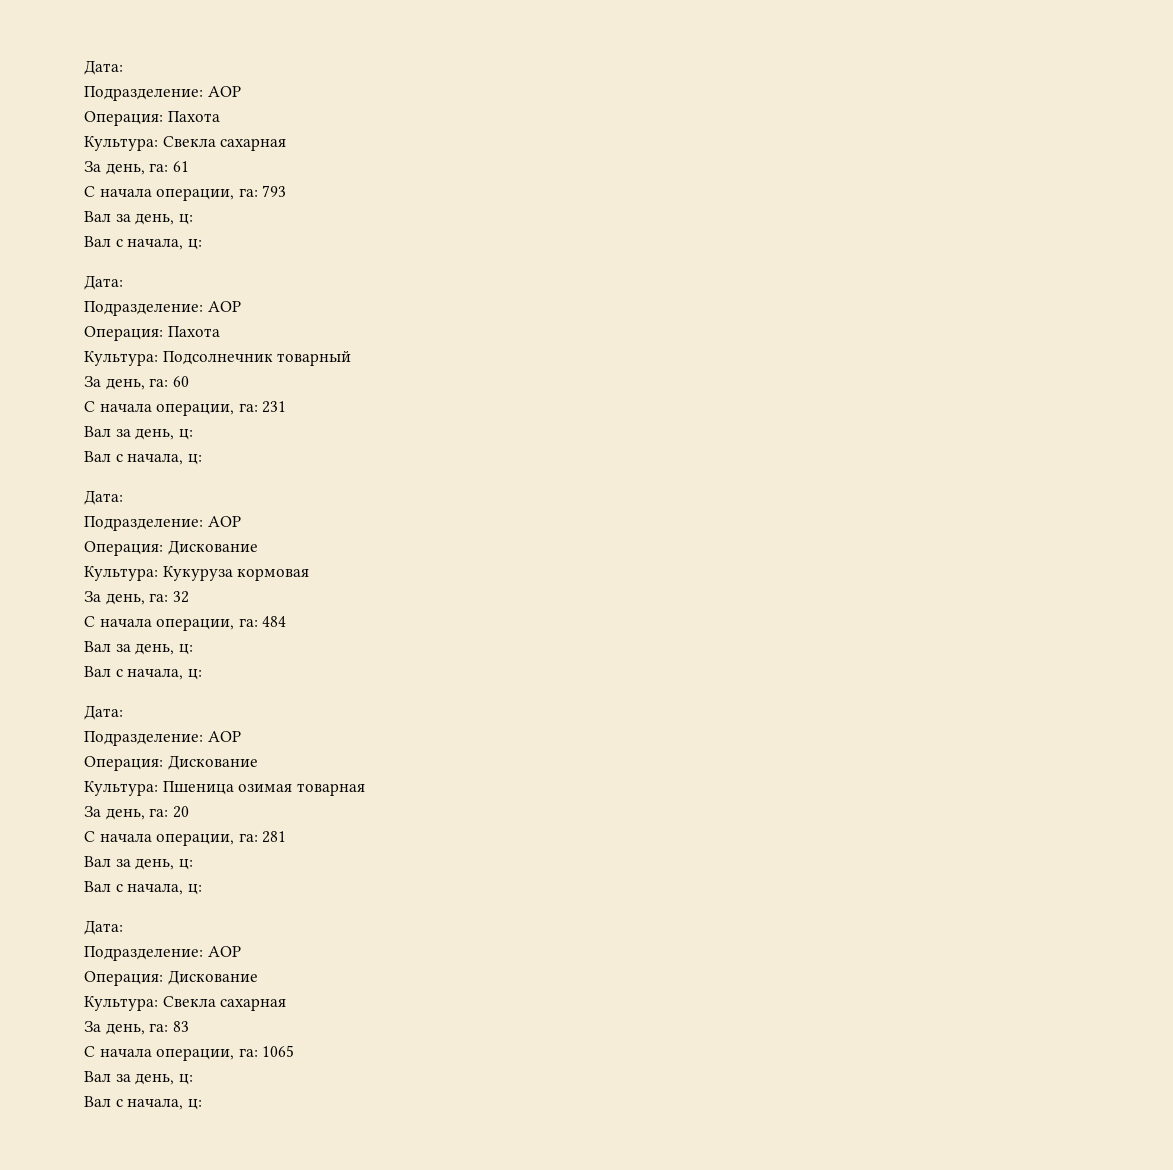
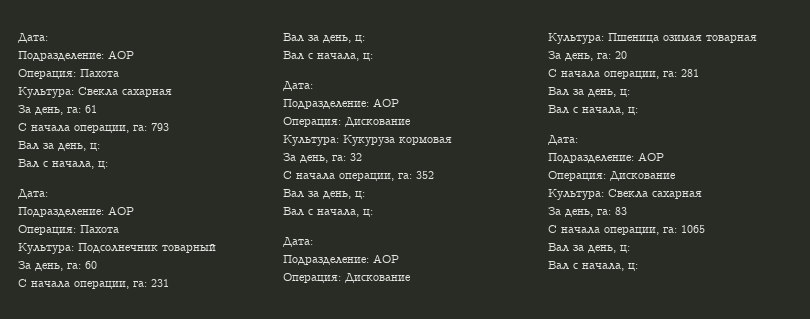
[262,616,287,627] 484 -> [416,171,434,179] 352

